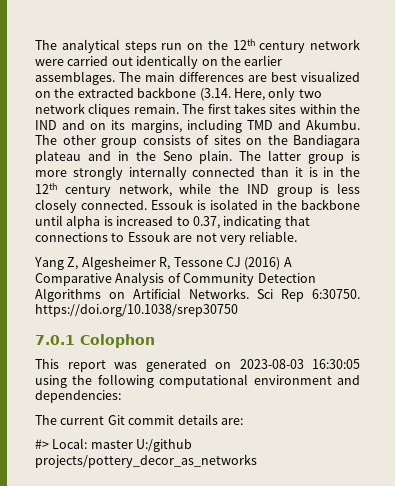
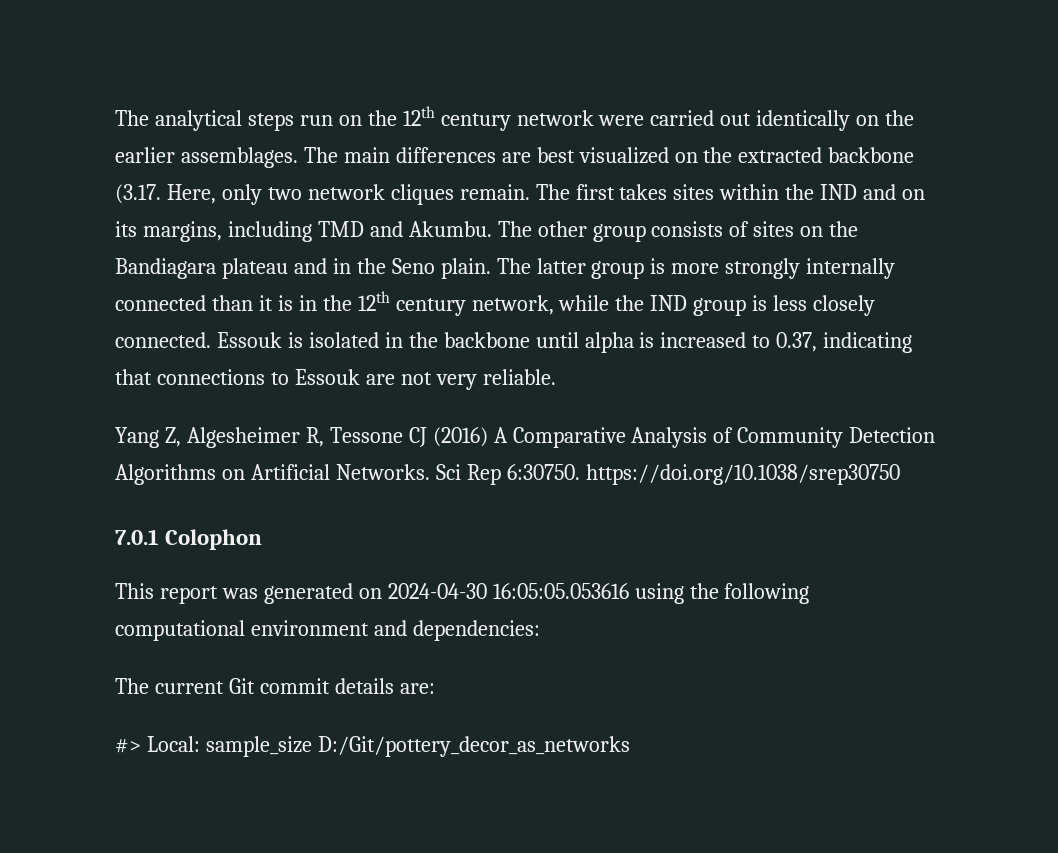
[199,88,231,101] (3.14. -> [115,184,161,204] (3.17.
[239,359,360,369] 2023-08-03 16:30:05 -> [387,583,629,599] 2024-04-30 16:05:05.053616
[90,439,193,452] [35,454,257,468] master U:/github projects/pottery_decor_as_networks -> [205,736,630,757] sample_size D:/Git/pottery_decor_as_networks

